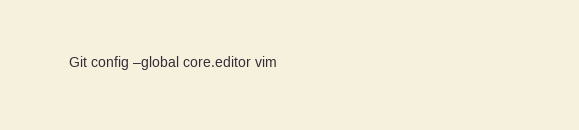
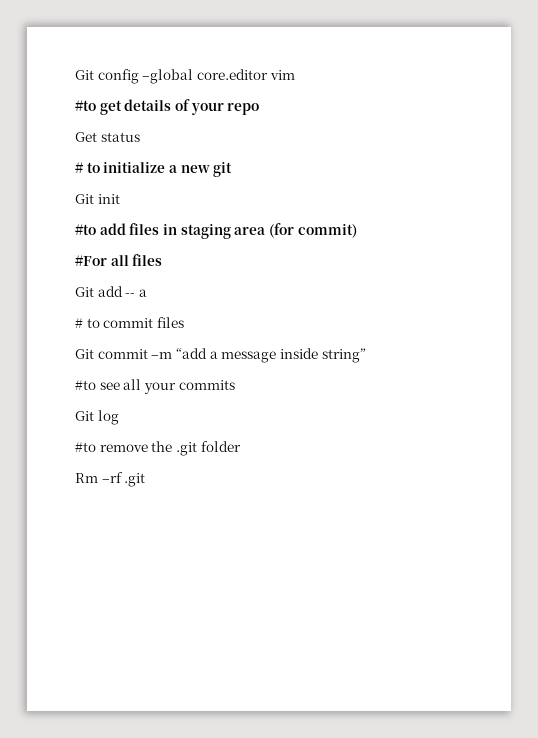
(277, 61) none -> [75,99,260,115] [75,132,140,142] [75,162,233,177] [75,194,120,204] [75,223,357,239] [75,254,163,266] [75,286,147,297] [75,317,184,328] [75,348,366,363] [75,379,235,394] [75,410,119,425] [75,441,241,456] [75,472,146,487] // #to get details of your repo // Get status // # to initialize a new git // Git init // #to add files in staging area (for commit) // #For all files // Git add -- a // # to commit files // Git commit –m “add a message inside string” // #to see all your commits // Git log // #to remove the .git folder // Rm –rf .git

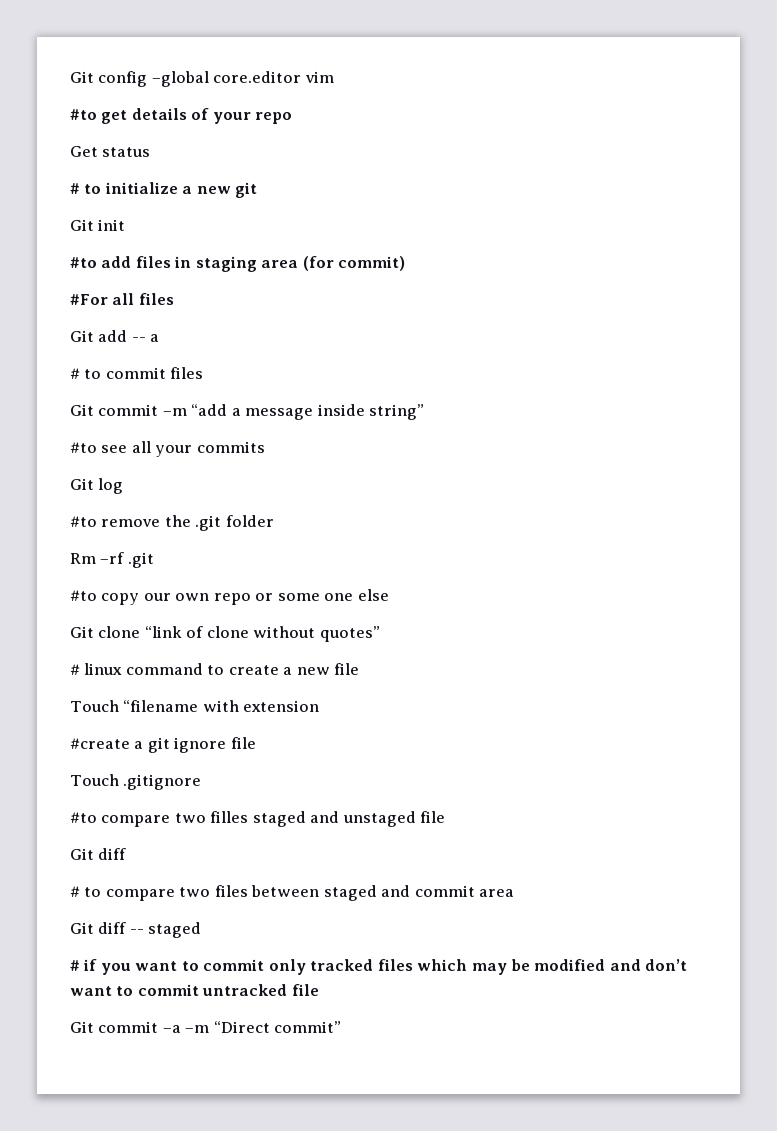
(146, 480) none -> [70,589,389,605] [70,626,380,642] [70,663,360,675] [70,700,320,712] [70,737,256,753] [70,774,202,790] [70,811,446,827] [70,848,127,860] [70,885,515,901] [70,922,202,938] [70,959,688,975] [70,984,319,996] [70,1021,342,1033] // #to copy our own repo or some one else // Git clone “link of clone without quotes” // # linux command to create a new file // Touch “filename with extension // #create a git ignore file // Touch .gitignore // #to compare two filles staged and unstaged file // Git diff // # to compare two files between staged and commit area // Git diff -- staged // # if you want to commit only tracked files which may be modified and don’t want to commit untracked file // Git commit –a –m “Direct commit”

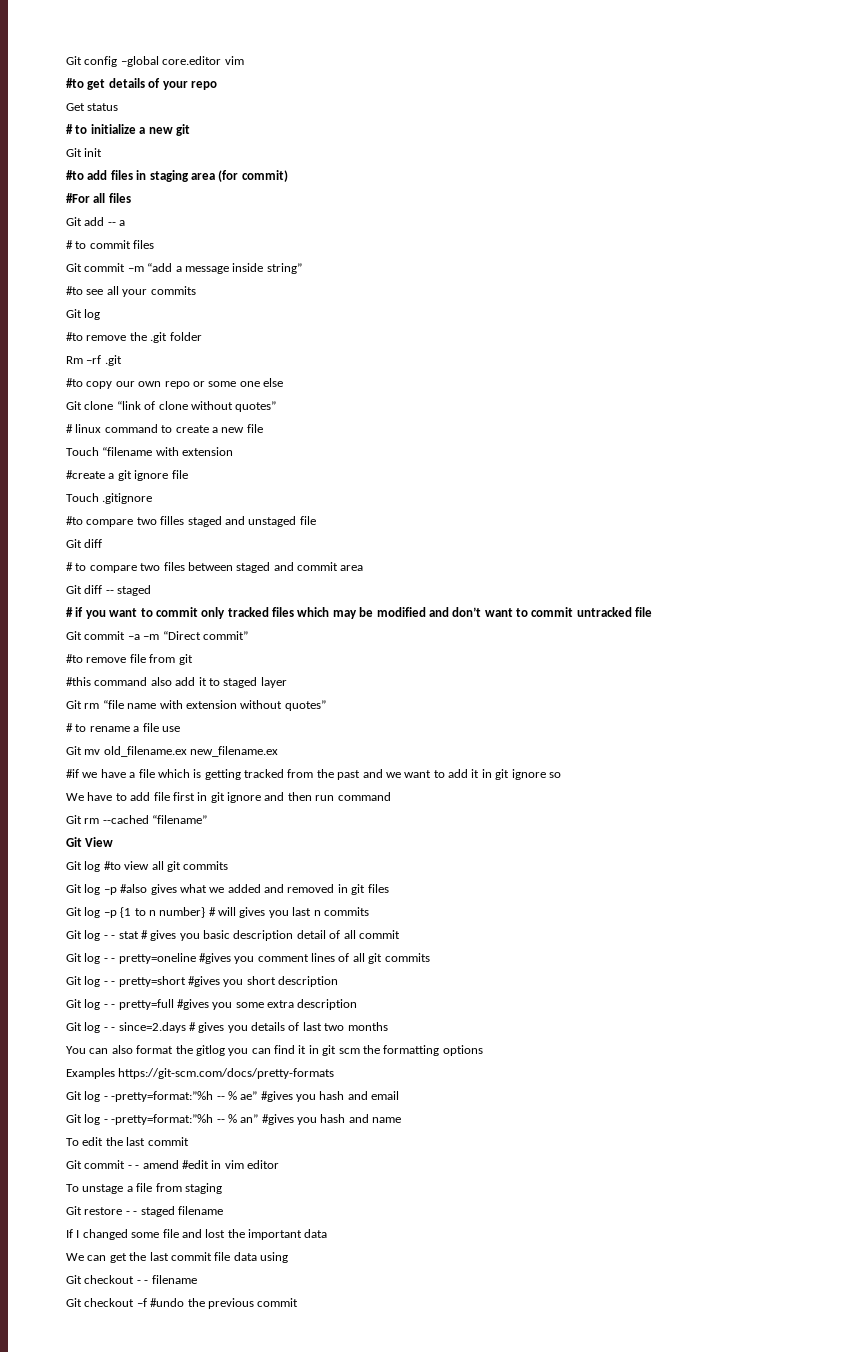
(342, 1027) none -> [66,654,193,665] [66,677,287,688] [66,700,326,711] [66,723,180,732] [66,746,279,757] [66,769,561,780] [66,792,391,803] [66,815,208,824] [66,837,114,847] [66,861,229,872] [66,884,389,895] [66,907,369,918] [66,930,400,941] [66,953,430,964] [66,976,338,987] [66,999,358,1010] [66,1022,388,1033] [66,1045,483,1056] [66,1068,335,1079] [66,1091,400,1102] [66,1114,402,1125] [66,1137,189,1146] [66,1160,279,1169] [66,1183,222,1194] [66,1206,223,1217] [66,1229,328,1240] [66,1252,288,1263] [66,1275,197,1284] [66,1298,299,1309] // #to remove file from git // #this command also add it to staged layer // Git rm “file name with extension without quotes” // # to rename a file use // Git mv old_filename.ex new_filename.ex // #if we have a file which is getting tracked from the past and we want to add it in git ignore so // We have to add file first in git ignore and then run command // Git rm --cached “filename” // Git View // Git log #to view all git commits // Git log –p #also gives what we added and removed in git files // Git log –p {1 to n number} # will gives you last n commits // Git log - - stat # gives you basic description detail of all commit // Git log - - pretty=oneline #gives you comment lines of all git commits // Git log - - pretty=short #gives you short description // Git log - - pretty=full #gives you some extra description // Git log - - since=2.days # gives you details of last two months // You can also format the gitlog you can find it in git scm the formatting options // Examples https://git-scm.com/docs/pretty-formats // Git log - -pretty=format:”%h -- % ae” #gives you hash and email // Git log - -pretty=format:”%h -- % an” #gives you hash and name // To edit the last commit // Git commit - - amend #edit in vim editor // To unstage a file from staging // Git restore - - staged filename // If I changed some file and lost the important data // We can get the last commit file data using // Git checkout - - filename // Git checkout –f #undo the previous commit

